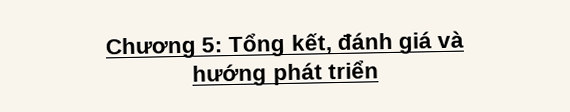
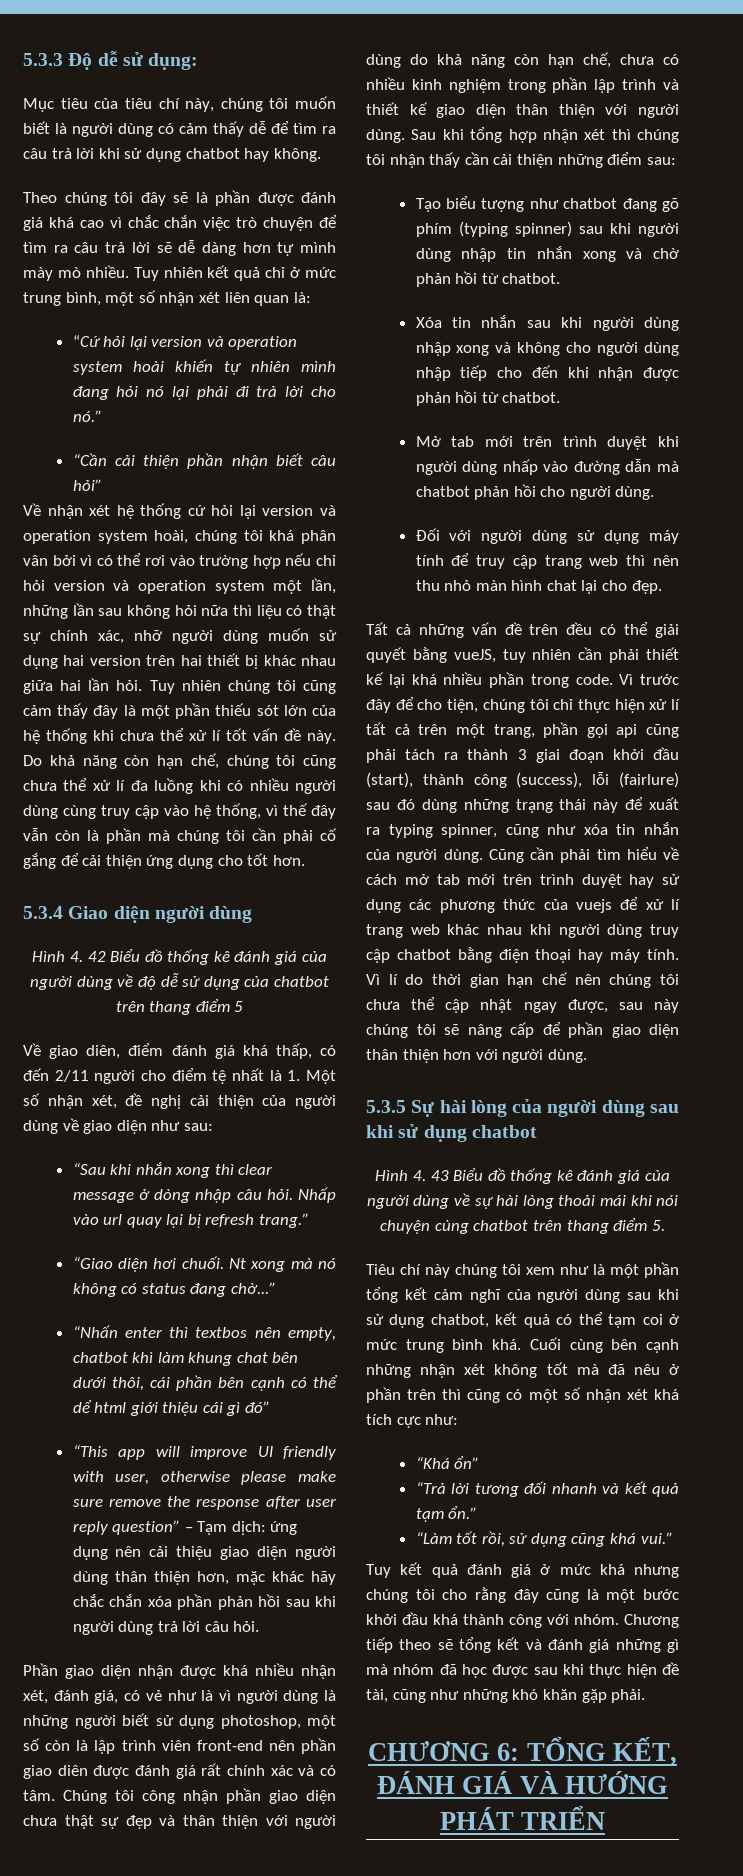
[105,30,464,60] [192,60,379,87] Chương 5: Tổng kết, đánh giá và hướng phát triển -> [23,50,199,70] [23,96,336,112] [23,121,336,137] [23,148,321,162] [23,190,336,206] [23,215,337,231] [23,240,336,256] [23,265,336,281] [23,290,311,306] [72,335,298,350] [72,359,336,375] [72,386,336,400] [72,410,102,422] [72,453,336,469] [72,479,102,491] [23,503,336,519] [23,530,336,544] [23,553,337,569] [23,578,336,594] [23,603,336,619] [23,628,337,644] [23,653,336,669] [23,678,336,694] [23,703,337,719] [23,728,336,744] [23,753,336,769] [23,778,337,794] [23,803,336,819] [23,828,337,844] [23,853,305,869] [23,906,253,923] [32,949,327,965] [30,973,329,990] [115,999,244,1015] [23,1043,336,1059] [23,1068,336,1084] [23,1093,336,1109] [23,1118,213,1134] [72,1162,273,1178] [72,1187,336,1203] [72,1213,310,1228] [72,1256,336,1272] [72,1282,276,1297] [72,1325,336,1341] [72,1352,299,1366] [72,1375,338,1391] [72,1400,271,1416] [72,1445,336,1460] [72,1471,336,1485] [72,1496,336,1510] [72,1520,298,1535] [72,1546,336,1560] [72,1571,336,1585] [72,1594,336,1610] [72,1621,260,1635] [23,1663,336,1679] [23,1690,336,1704] [23,1713,336,1729] [23,1738,336,1754] [23,1763,336,1779] [23,1788,336,1804] [23,1815,336,1829] [366,52,679,68] [366,77,679,93] [366,102,679,118] [366,127,679,143] [366,152,676,168] [415,196,679,212] [415,221,679,237] [415,246,679,262] [415,271,561,287] [415,315,679,331] [415,342,679,356] [415,365,679,381] [415,390,561,406] [415,436,679,450] [415,459,679,475] [415,484,655,500] [415,528,679,544] [415,553,679,569] [415,580,662,594] [366,622,679,638] [366,647,679,663] [366,672,679,688] [366,697,680,713] [366,722,679,738] [366,747,679,763] [366,772,679,788] [366,797,679,813] [366,822,679,838] [366,847,679,863] [366,874,680,888] [366,897,680,913] [366,924,679,938] [366,947,679,963] [366,972,679,988] [366,997,679,1013] [366,1022,679,1038] [366,1049,587,1063] [366,1099,679,1117] [366,1124,537,1142] [375,1168,670,1184] [366,1193,679,1209] [380,1218,665,1234] [366,1262,679,1278] [366,1287,679,1303] [366,1312,680,1328] [366,1337,679,1353] [366,1362,679,1378] [366,1387,679,1403] [366,1414,459,1428] [415,1456,480,1469] [415,1481,679,1497] [415,1506,478,1522] [415,1531,673,1547] [366,1562,679,1578] [366,1587,679,1603] [366,1612,679,1628] [366,1637,679,1653] [366,1662,679,1678] [366,1689,646,1703] [368,1736,677,1766] [377,1771,668,1794] [439,1805,606,1830] 5.3.3 Độ dễ sử dụng: // Mục tiêu của tiêu chí này, chúng tôi muốn biết là người dùng có cảm thấy dễ để tìm ra câu trả lời khi sử dụng chatbot hay không. // Theo chúng tôi đây sẽ là phần được đánh giá khá cao vì chắc chắn việc trò chuyện để tìm ra câu trả lời sẽ dễ dàng hơn tự mình mày mò nhiều. Tuy nhiên kết quả chỉ ở mức trung bình, một số nhận xét liên quan là: // “Cứ hỏi lại version và operation system hoài khiến tự nhiên mình đang hỏi nó lại phải đi trả lời cho nó.” // “Cần cải thiện phần nhận biết câu hỏi” // Về nhận xét hệ thống cứ hỏi lại version và operation system hoài, chúng tôi khá phân vân bởi vì có thể rơi vào trường hợp nếu chỉ hỏi version và operation system một lần, những lần sau không hỏi nữa thì liệu có thật sự chính xác, nhỡ người dùng muốn sử dụng hai version trên hai thiết bị khác nhau giữa hai lần hỏi. Tuy nhiên chúng tôi cũng cảm thấy đây là một phần thiếu sót lớn của hệ thống khi chưa thể xử lí tốt vấn đề này. Do khả năng còn hạn chế, chúng tôi cũng chưa thể xử lí đa luồng khi có nhiều người dùng cùng truy cập vào hệ thống, vì thế đây vẫn còn là phần mà chúng tôi cần phải cố gắng để cải thiện ứng dụng cho tốt hơn. // 5.3.4 Giao diện người dùng // Hình 4. 42 Biểu đồ thống kê đánh giá của người dùng về độ dễ sử dụng của chatbot trên thang điểm 5 // Về giao diên, điểm đánh giá khá thấp, có đến 2/11 người cho điểm tệ nhất là 1. Một số nhận xét, đề nghị cải thiện của người dùng về giao diện như sau: // “Sau khi nhắn xong thì clear message ở dòng nhập câu hỏi. Nhấp vào url quay lại bị refresh trang.” // “Giao diện hơi chuối. Nt xong mà nó không có status đang chờ...” // “Nhấn enter thì textbos nên empty, chatbot khì làm khung chat bên dưới thôi, cái phần bên cạnh có thể dể html giới thiệu cái gì đó” // “This app will improve UI friendly with user, otherwise please make sure remove the response after user reply question” – Tạm dịch: ứng dụng nên cải thiệu giao diện người dùng thân thiện hơn, mặc khác hãy chắc chắn xóa phần phản hồi sau khi người dùng trả lời câu hỏi. // Phần giao diện nhận được khá nhiều nhận xét, đánh giá, có vẻ như là vì người dùng là những người biết sử dụng photoshop, một số còn là lập trình viên front-end nên phần giao diên được đánh giá rất chính xác và có tâm. Chúng tôi công nhận phần giao diện chưa thật sự đẹp và thân thiện với người dùng do khả năng còn hạn chế, chưa có nhiều kinh nghiệm trong phần lập trình và thiết kế giao diện thân thiện với người dùng. Sau khi tổng hợp nhận xét thì chúng tôi nhận thấy cần cải thiện những điểm sau: // Tạo biểu tượng như chatbot đang gõ phím (typing spinner) sau khi người dùng nhập tin nhắn xong và chờ phản hồi từ chatbot. // Xóa tin nhắn sau khi người dùng nhập xong và không cho người dùng nhập tiếp cho đến khi nhận được phản hồi từ chatbot. // Mở tab mới trên trình duyệt khi người dùng nhấp vào đường dẫn mà chatbot phản hồi cho người dùng. // Đối với người dùng sử dụng máy tính để truy cập trang web thì nên thu nhỏ màn hình chat lại cho đẹp. // Tất cả những vấn đề trên đều có thể giải quyết bằng vueJS, tuy nhiên cần phải thiết kế lại khá nhiều phần trong code. Vì trước đây để cho tiện, chúng tôi chỉ thực hiện xử lí tất cả trên một trang, phần gọi api cũng phải tách ra thành 3 giai đoạn khởi đầu (start), thành công (success), lỗi (fairlure) sau đó dùng những trạng thái này để xuất ra typing spinner, cũng như xóa tin nhắn của người dùng. Cũng cần phải tìm hiểu về cách mở tab mới trên trình duyệt hay sử dụng các phương thức của vuejs để xử lí trang web khác nhau khi người dùng truy cập chatbot bằng điện thoại hay máy tính. Vì lí do thời gian hạn chế nên chúng tôi chưa thể cập nhật ngay được, sau này chúng tôi sẽ nâng cấp để phần giao diện thân thiện hơn với người dùng. // 5.3.5 Sự hài lòng của người dùng sau khi sử dụng chatbot // Hình 4. 43 Biểu đồ thống kê đánh giá của người dùng về sự hài lòng thoải mái khi nói chuyện cùng chatbot trên thang điểm 5. // Tiêu chí này chúng tôi xem như là một phần tổng kết cảm nghĩ của người dùng sau khi sử dụng chatbot, kết quả có thể tạm coi ở mức trung bình khá. Cuối cùng bên cạnh những nhận xét không tốt mà đã nêu ở phần trên thì cũng có một số nhận xét khá tích cực như: // “Khá ổn” // “Trả lời tương đối nhanh và kết quả tạm ổn.” // “Làm tốt rồi, sử dụng cũng khá vui.” // Tuy kết quả đánh giá ở mức khá nhưng chúng tôi cho rằng đây cũng là một bước khởi đầu khá thành công với nhóm. Chương tiếp theo sẽ tổng kết và đánh giá những gì mà nhóm đã học được sau khi thực hiện đề tài, cũng như những khó khăn gặp phải. // CHƯƠNG 6: TỔNG KẾT, ĐÁNH GIÁ VÀ HƯỚNG PHÁT TRIỂN

